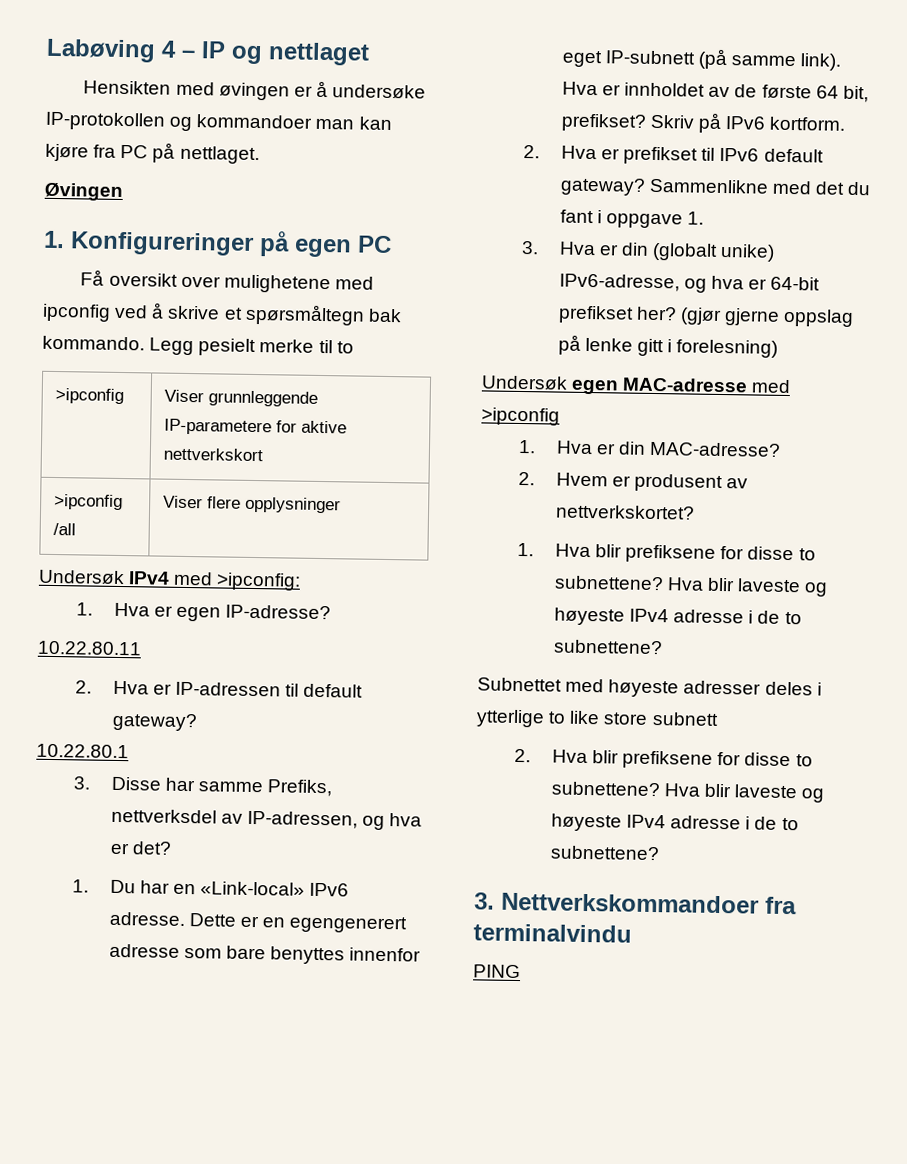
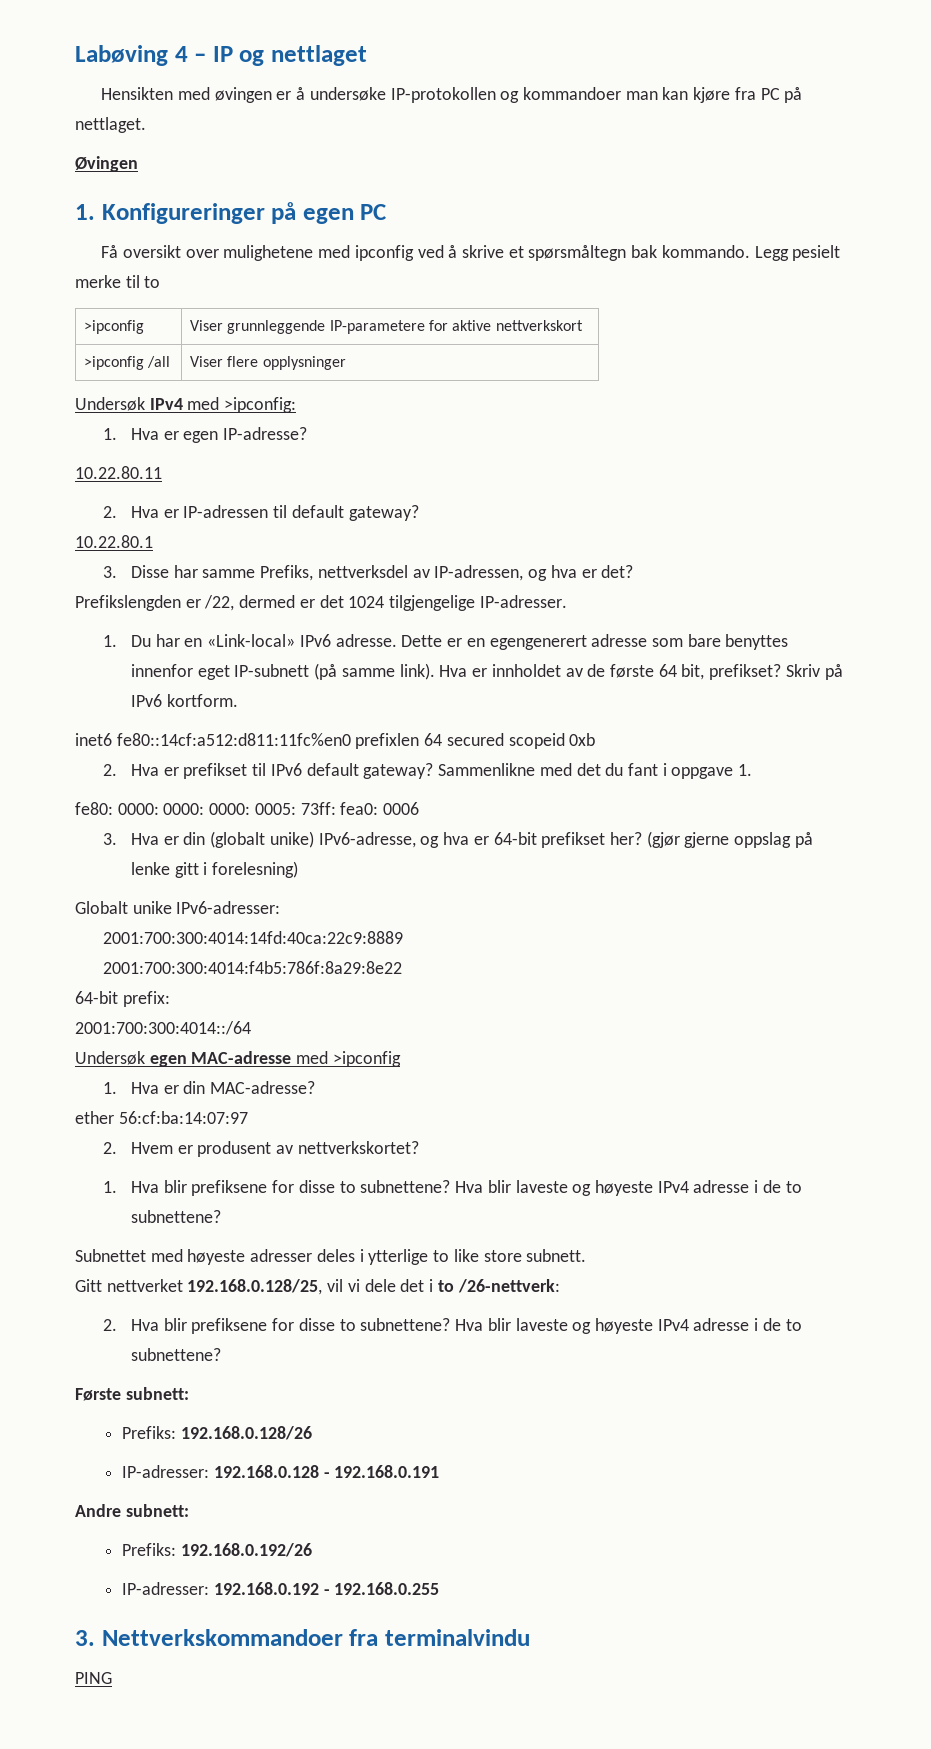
(173, 848) none -> [75,595,567,611] // Prefikslengden er /22, dermed er det 1024 tilgjengelige IP-adresser.
(847, 123) none -> [75,733,596,749] // inet6 fe80::14cf:a512:d811:11fc%en0 prefixlen 64 secured scopeid 0xb
(705, 218) none -> [75,802,420,815] // fe80: 0000: 0000: 0000: 0005: 73ff: fea0: 0006
(779, 348) none -> [75,901,281,914] [102,931,403,944] [102,961,402,974] [75,991,170,1007] [75,1021,251,1035] // Globalt unike IPv6-adresser: // 2001:700:300:4014:14fd:40ca:22c9:8889 // 2001:700:300:4014:f4b5:786f:8a29:8e22 // 64-bit prefix: // 2001:700:300:4014::/64
(782, 449) none -> [75,1111,248,1124] // ether 56:cf:ba:14:07:97
[651,711,719,726] subnett -> [526,1249,587,1262] [75,1279,560,1295] subnett. // Gitt nettverket 192.168.0.128/25, vil vi dele det i to /26-nettverk:
(660, 853) none -> [75,1387,189,1401] [122,1426,312,1440] [122,1465,440,1478] [75,1504,189,1517] [122,1543,312,1557] [122,1582,440,1595] // Første subnett: // Prefiks: 192.168.0.128/26 // IP-adresser: 192.168.0.128 - 192.168.0.191 // Andre subnett: // Prefiks: 192.168.0.192/26 // IP-adresser: 192.168.0.192 - 192.168.0.255

